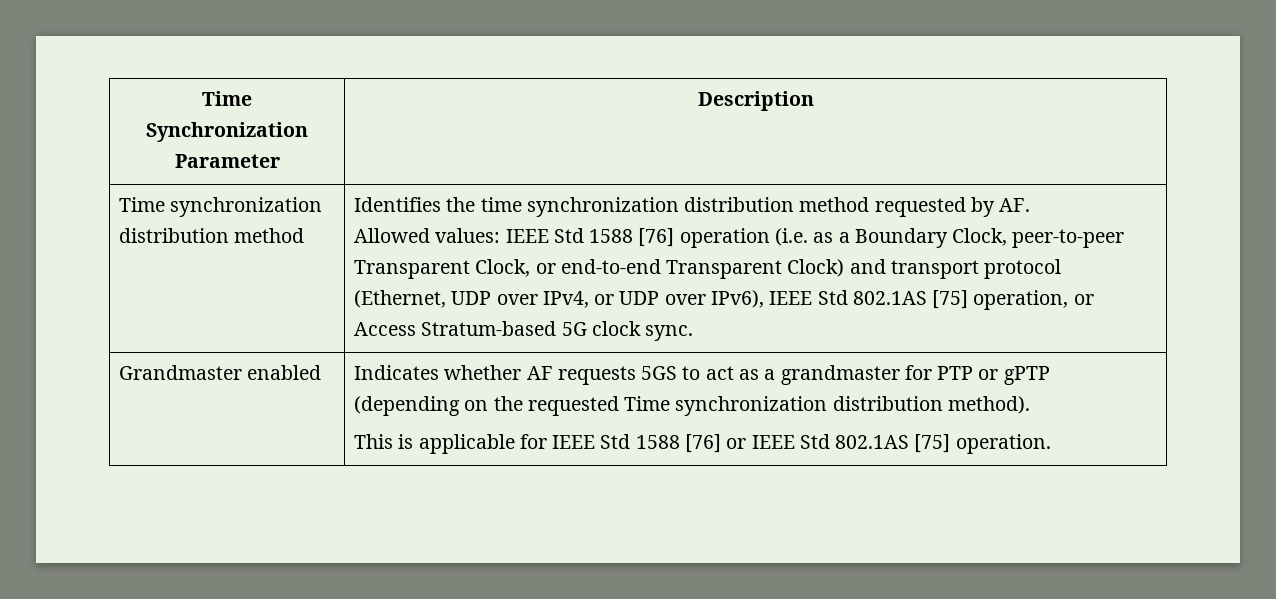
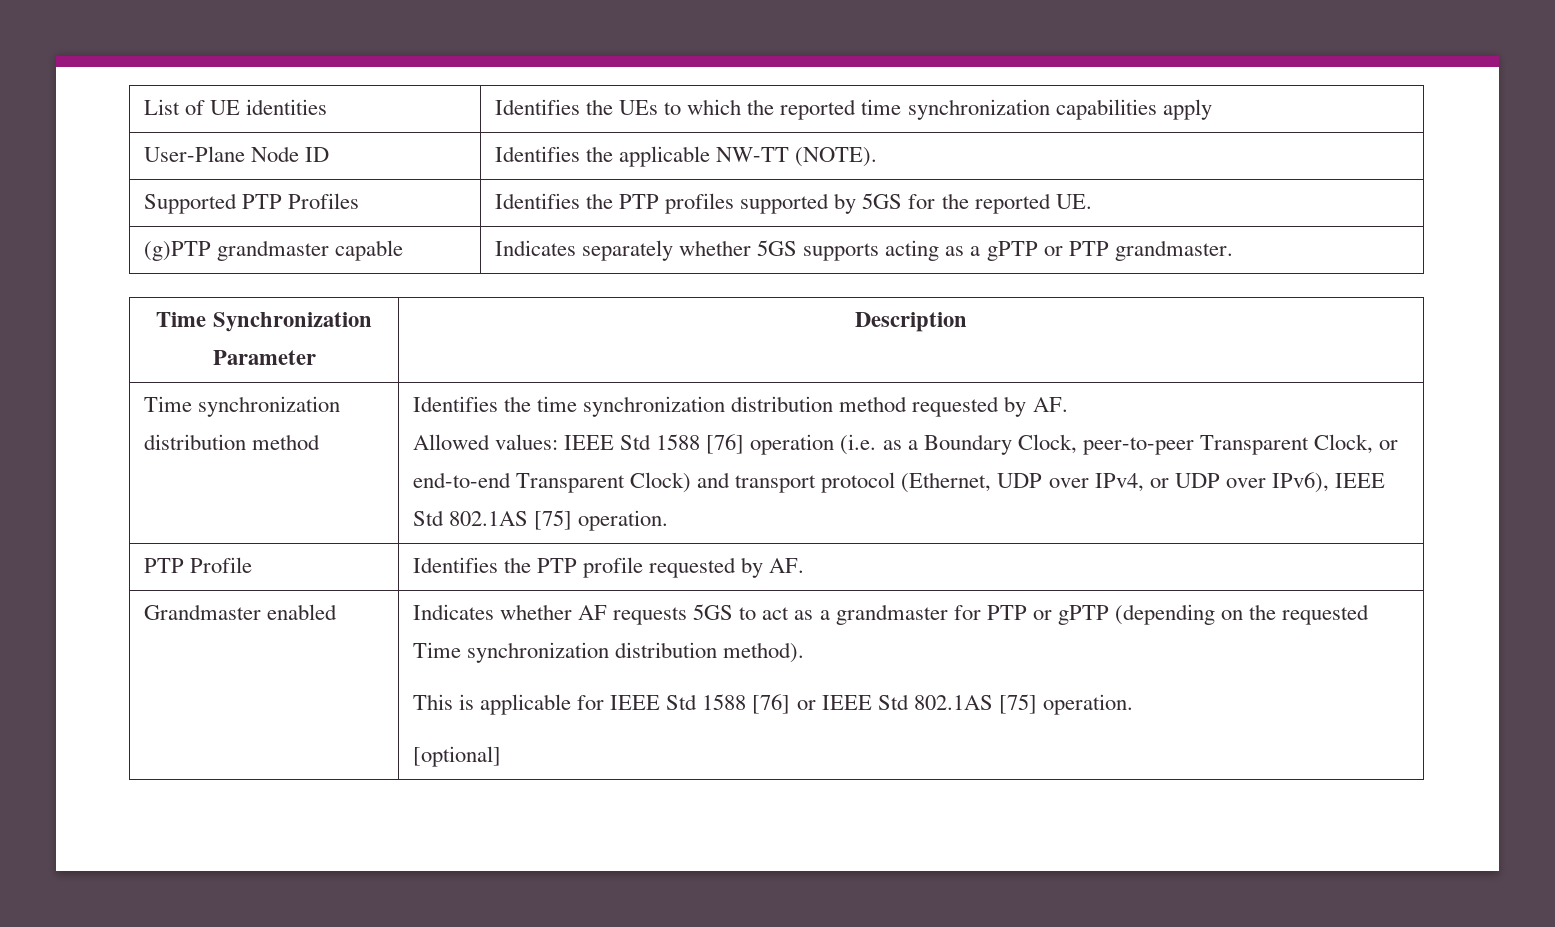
(202, 98) none -> [143,99,328,115] [494,99,1212,120] [143,146,330,162] [494,146,878,167] [143,193,360,214] [494,193,1092,214] [143,240,404,261] [494,240,1233,261] List of UE identities | Identifies the UEs to which the reported time synchronization capabilities apply // User-Plane Node ID | Identifies the applicable NW-TT (NOTE). // Supported PTP Profiles | Identifies the PTP profiles supported by 5GS for the reported UE. // (g)PTP grandmaster capable | Indicates separately whether 5GS supports acting as a gPTP or PTP grandmaster. //
[973,290,1094,310] [354,321,694,341] operation, or Access Stratum-based 5G clock sync. -> [578,510,669,531] [143,557,253,573] [412,557,805,578] operation. // PTP Profile | Identifies the PTP profile requested by AF.
(1051, 444) none -> [412,746,501,767] // [optional]

